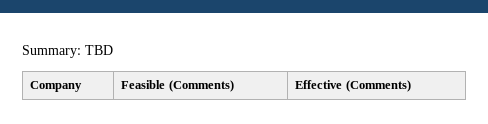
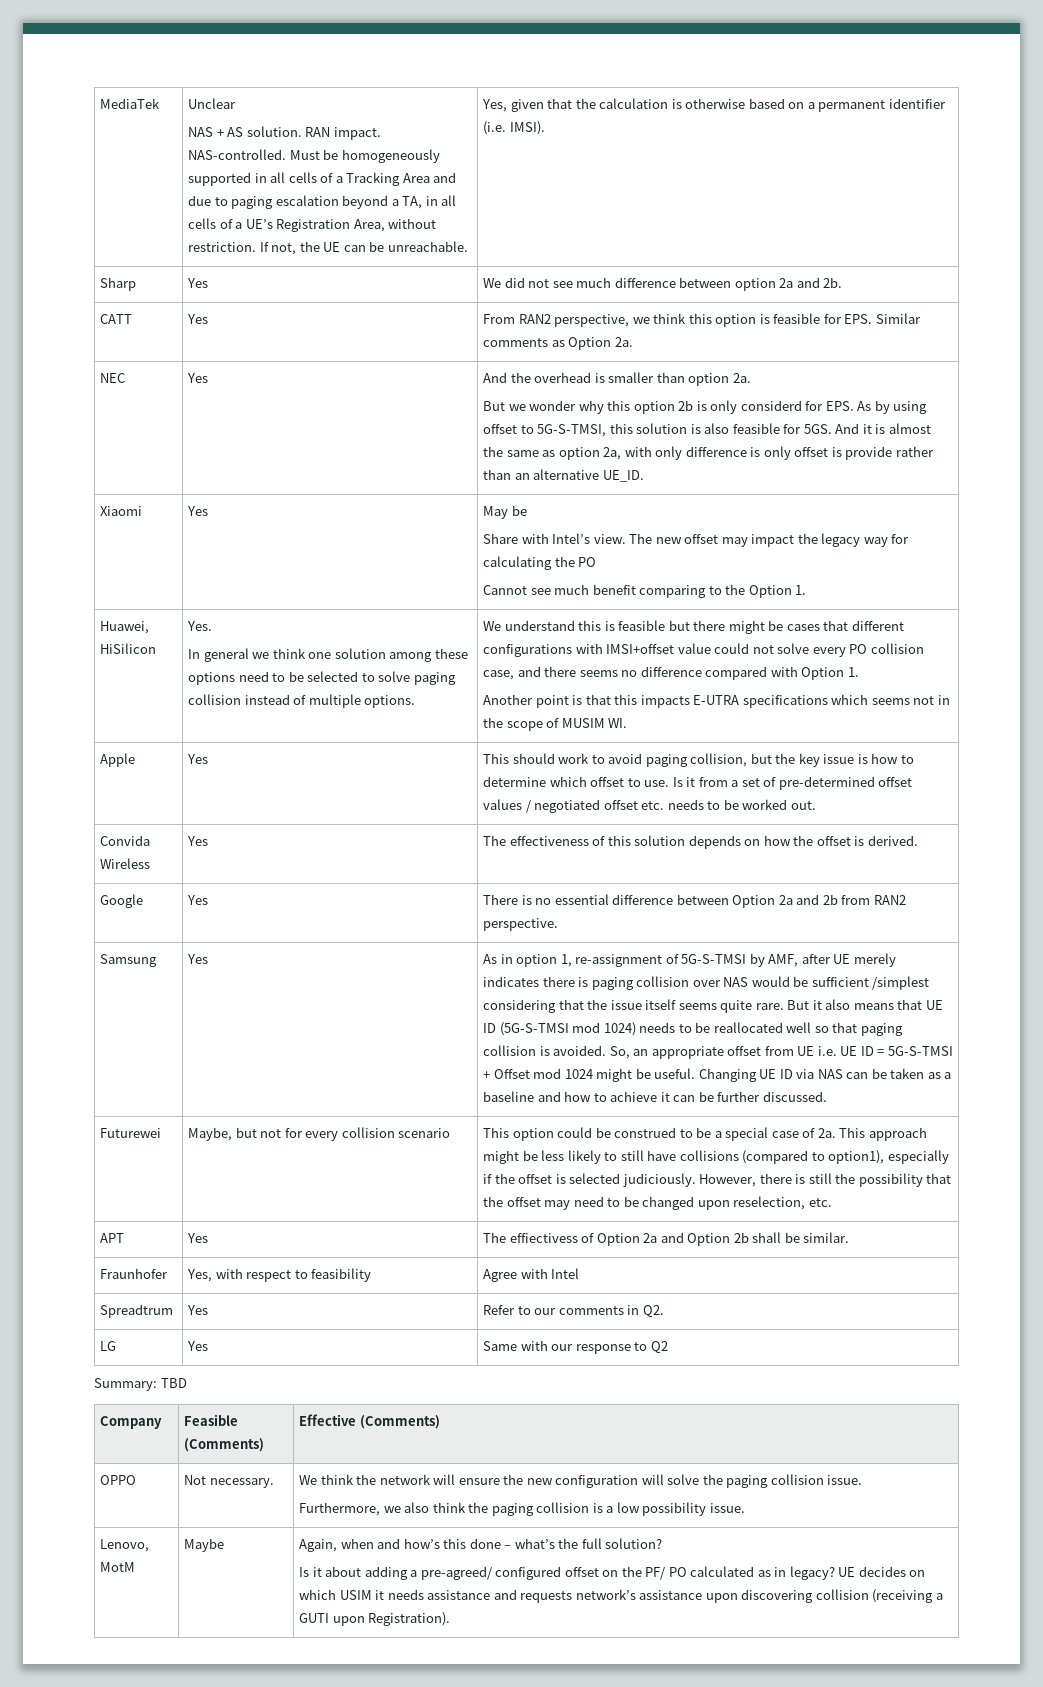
(22, 51) none -> [100,98,161,109] [188,98,237,109] [188,126,381,140] [188,149,440,163] [188,172,457,186] [188,195,457,209] [188,218,437,232] [188,241,468,255] [482,98,946,112] [483,121,545,135] [100,277,137,291] [187,278,209,288] [483,277,843,291] [100,314,133,324] [187,314,209,324] [483,313,921,327] [483,337,633,350] [100,373,126,383] [187,373,209,383] [483,372,751,386] [483,400,928,414] [483,423,931,437] [483,446,934,460] [483,469,644,482] [100,506,143,516] [187,506,209,516] [483,505,527,519] [483,533,910,547] [483,556,597,570] [483,584,807,598] [100,621,150,634] [100,643,157,654] [187,621,213,631] [188,648,468,662] [188,671,456,685] [188,694,416,708] [483,620,904,634] [483,643,924,657] [483,666,859,680] [483,694,950,708] [483,717,628,731] [100,753,136,767] [187,754,209,764] [483,753,914,767] [483,776,913,790] [483,799,816,813] [100,835,151,846] [100,858,151,869] [187,836,209,846] [483,835,918,849] [100,894,144,908] [187,895,209,905] [483,894,906,908] [483,918,559,931] [100,954,158,967] [187,954,209,964] [483,953,896,967] [483,976,930,990] [483,999,943,1013] [483,1022,903,1036] [483,1045,953,1059] [483,1068,952,1082] [483,1091,827,1102] [100,1128,162,1138] [188,1127,451,1141] [483,1127,927,1141] [483,1150,949,1164] [483,1173,952,1187] [483,1196,832,1210] [100,1233,125,1243] [187,1233,209,1243] [483,1232,850,1246] [100,1268,169,1279] [187,1268,372,1282] [483,1268,580,1282] [100,1304,174,1318] [187,1305,209,1315] [483,1305,664,1318] [100,1341,117,1351] [187,1341,209,1351] [483,1340,668,1354] MediaTek | Unclear // NAS + AS solution. RAN impact. NAS-controlled. Must be homogeneously supported in all cells of a Tracking Area and due to paging escalation beyond a TA, in all cells of a UE’s Registration Area, without restriction. If not, the UE can be unreachable. | Yes, given that the calculation is otherwise based on a permanent identifier (i.e. IMSI). // Sharp | Yes | We did not see much difference between option 2a and 2b. // CATT | Yes | From RAN2 perspective, we think this option is feasible for EPS. Similar comments as Option 2a. // NEC | Yes | And the overhead is smaller than option 2a. // But we wonder why this option 2b is only considerd for EPS. As by using offset to 5G-S-TMSI, this solution is also feasible for 5GS. And it is almost the same as option 2a, with only difference is only offset is provide rather than an alternative UE_ID. // Xiaomi | Yes | May be // Share with Intel’s view. The new offset may impact the legacy way for calculating the PO // Cannot see much benefit comparing to the Option 1. // Huawei, HiSilicon | Yes. // In general we think one solution among these options need to be selected to solve paging collision instead of multiple options. | We understand this is feasible but there might be cases that different configurations with IMSI+offset value could not solve every PO collision case, and there seems no difference compared with Option 1. // Another point is that this impacts E-UTRA specifications which seems not in the scope of MUSIM WI. // Apple | Yes | This should work to avoid paging collision, but the key issue is how to determine which offset to use. Is it from a set of pre-determined offset values / negotiated offset etc. needs to be worked out. // Convida Wireless | Yes | The effectiveness of this solution depends on how the offset is derived. // Google | Yes | There is no essential difference between Option 2a and 2b from RAN2 perspective. // Samsung | Yes | As in option 1, re-assignment of 5G-S-TMSI by AMF, after UE merely indicates there is paging collision over NAS would be sufficient /simplest considering that the issue itself seems quite rare. But it also means that UE ID (5G-S-TMSI mod 1024) needs to be reallocated well so that paging collision is avoided. So, an appropriate offset from UE i.e. UE ID = 5G-S-TMSI + Offset mod 1024 might be useful. Changing UE ID via NAS can be taken as a baseline and how to achieve it can be further discussed. // Futurewei | Maybe, but not for every collision scenario | This option could be construed to be a special case of 2a. This approach might be less likely to still have collisions (compared to option1), especially if the offset is selected judiciously. However, there is still the possibility that the offset may need to be changed upon reselection, etc. // APT | Yes | The effiectivess of Option 2a and Option 2b shall be similar. // Fraunhofer | Yes, with respect to feasibility | Agree with Intel // Spreadtrum | Yes | Refer to our comments in Q2. // LG | Yes | Same with our response to Q2 //
(411, 86) none -> [100,1475,137,1485] [184,1475,274,1488] [299,1474,863,1488] [299,1502,745,1516] [100,1539,150,1552] [100,1562,136,1572] [184,1538,225,1552] [299,1538,663,1552] [299,1566,926,1580] [299,1589,943,1603] [299,1612,451,1626] // OPPO | Not necessary. | We think the network will ensure the new configuration will solve the paging collision issue. // Furthermore, we also think the paging collision is a low possibility issue. // Lenovo, MotM | Maybe | Again, when and how’s this done – what’s the full solution? // Is it about adding a pre-agreed/ configured offset on the PF/ PO calculated as in legacy? UE decides on which USIM it needs assistance and requests network’s assistance upon discovering collision (receiving a GUTI upon Registration).

